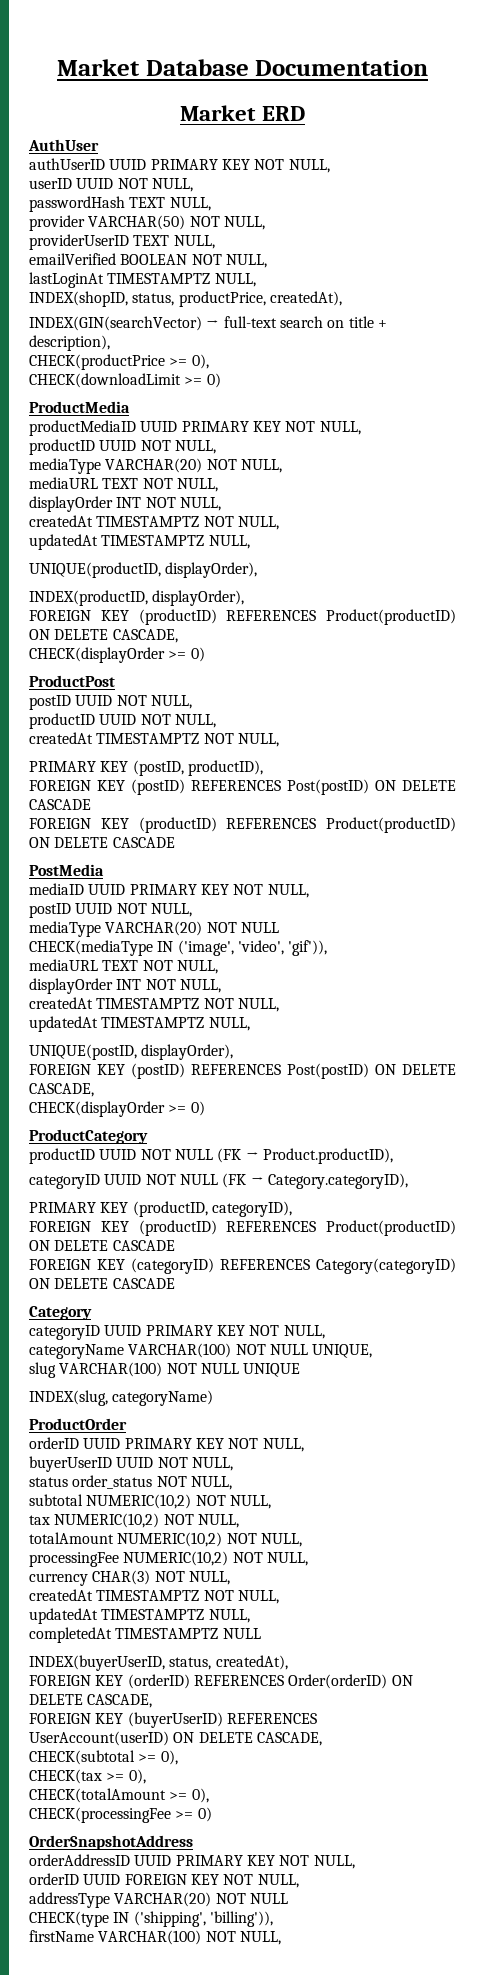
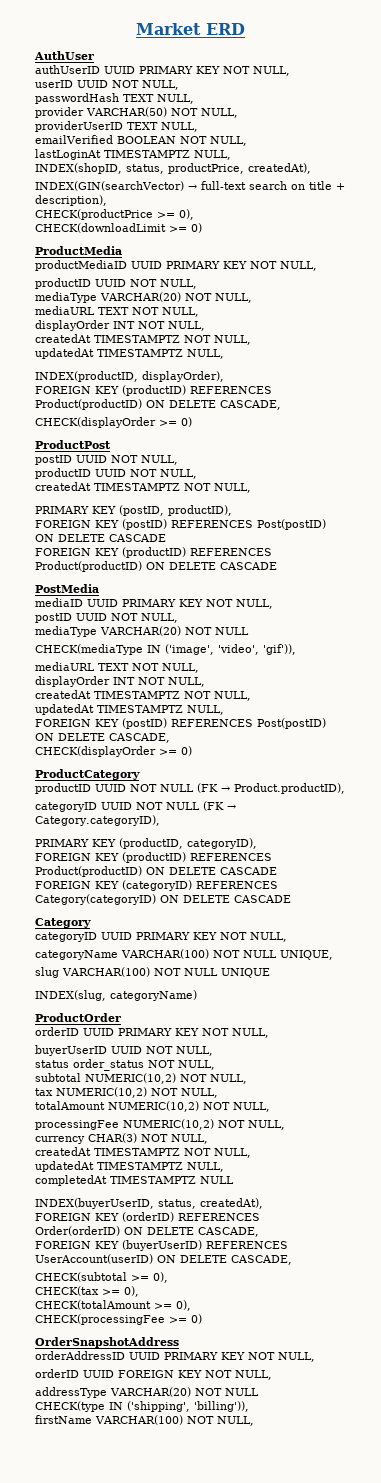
[56,59,429,76] [180,105,257,121] Market Database Documentation // Market -> [136,23,201,35] Market
[29,562,258,578] // UNIQUE(productID, displayOrder), -> (224, 354) none
[29,1044,234,1060] // UNIQUE(postID, displayOrder), -> (224, 710) none

